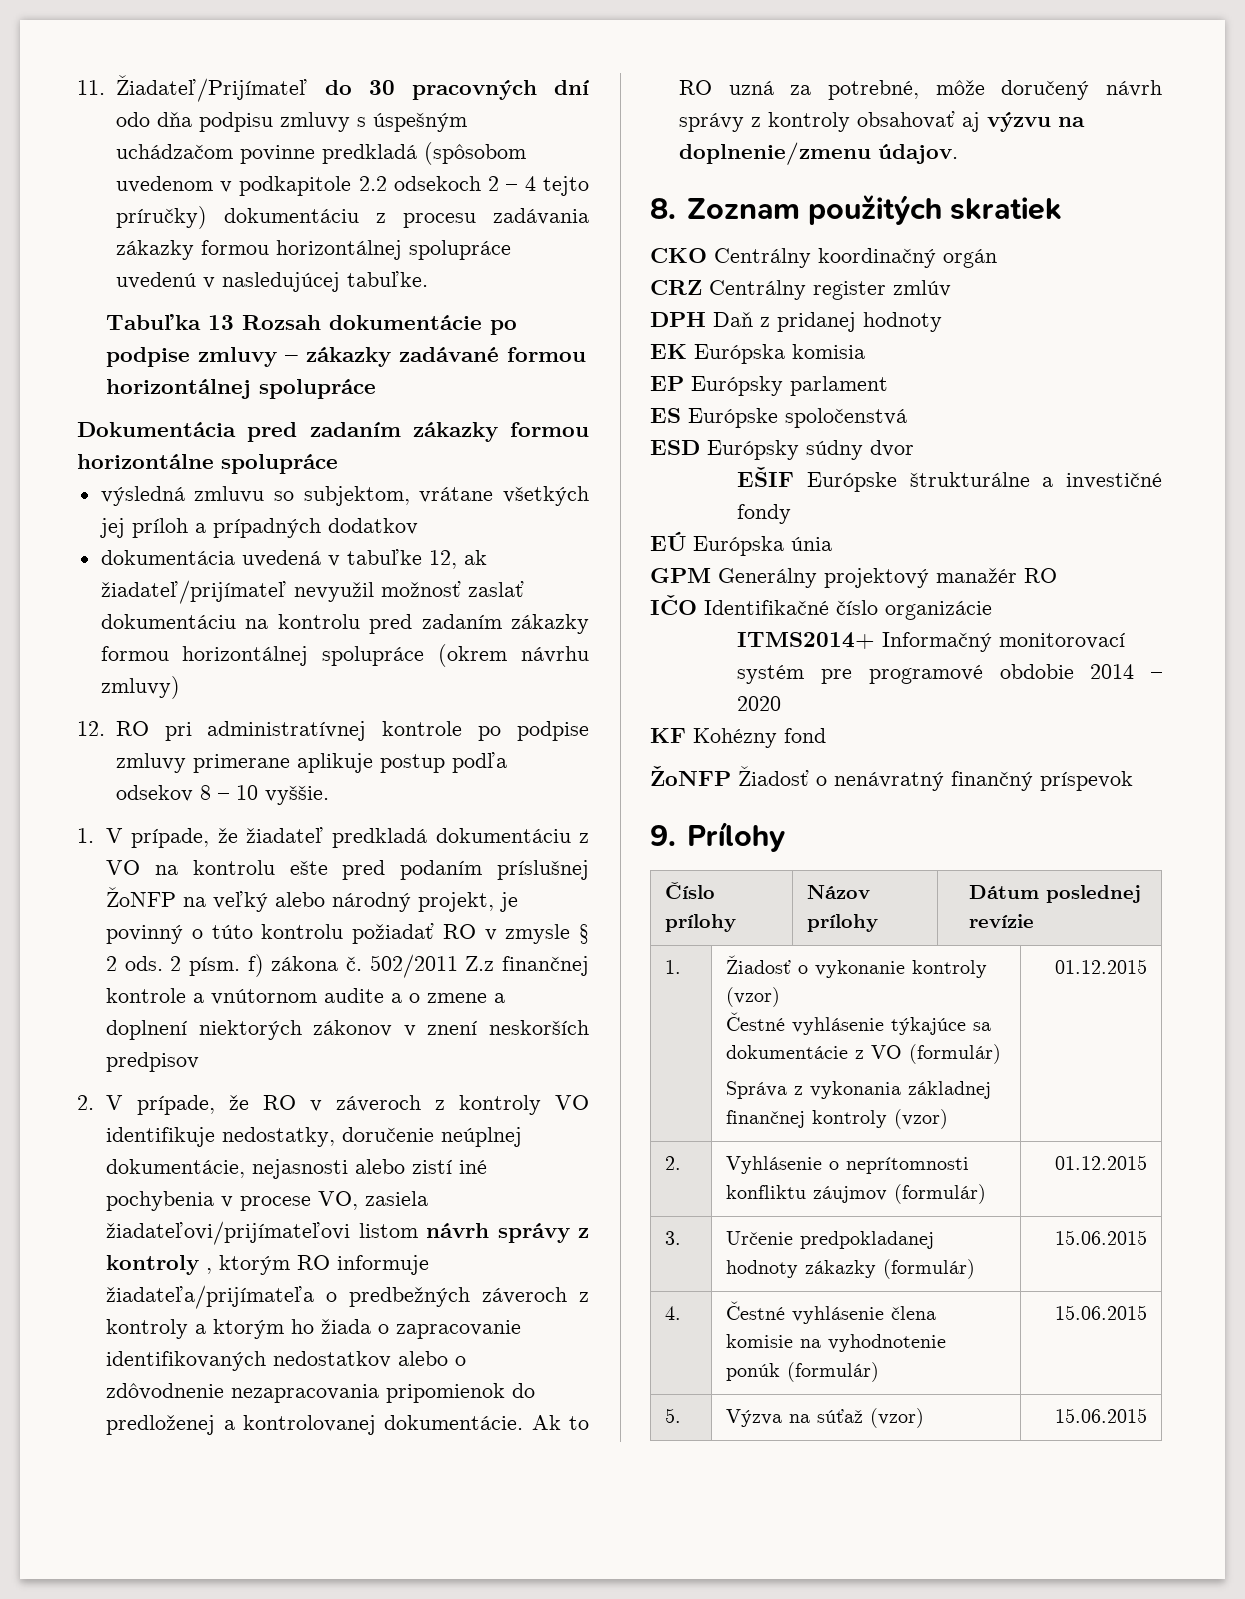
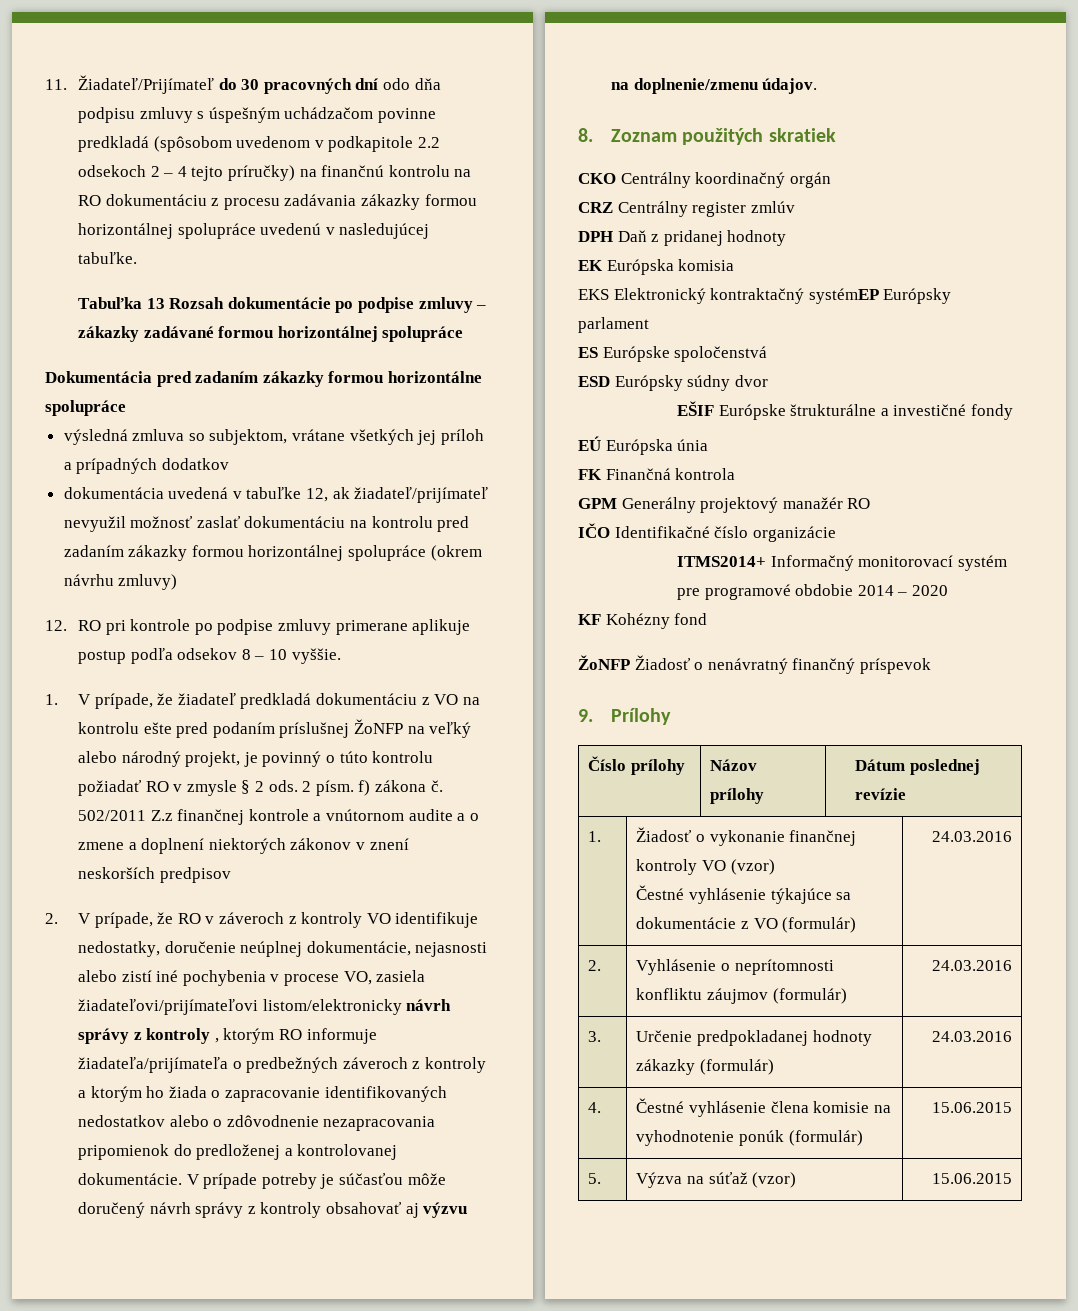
(207, 217) none -> [299,165,472,177] [78,195,102,206] na finančnú kontrolu na RO
[194,486,265,503] zmluvu -> [132,429,185,441] zmluva
[207,721,367,741] administratívnej -> (126, 627) none
[358,1223,418,1238] listom -> [262,999,402,1015] listom/elektronicky
[531,1415,589,1430] [679,80,920,100] Ak to RO uzná za potrebné, -> [186,1173,403,1189] V prípade potreby je súčasťou
[650,376,684,391] EP -> [578,288,879,304] EKS Elektronický kontraktačný systémEP
(832, 544) none -> [578,468,736,480] // FK Finančná kontrola
[911,960,987,978] kontroly -> [789,830,857,846] [636,859,727,875] finančnej kontroly VO
[725,1081,991,1099] [725,1109,948,1129] [1055,959,1148,974] // Správa z vykonania základnej finančnej kontroly (vzor) | 01.12.2015 -> [931,831,1012,842] | 24.03.2016
[1055,1155,1148,1170] 01.12.2015 -> [931,960,1012,971] 24.03.2016
[1055,1230,1148,1245] 15.06.2015 -> [931,1031,1012,1042] 24.03.2016

